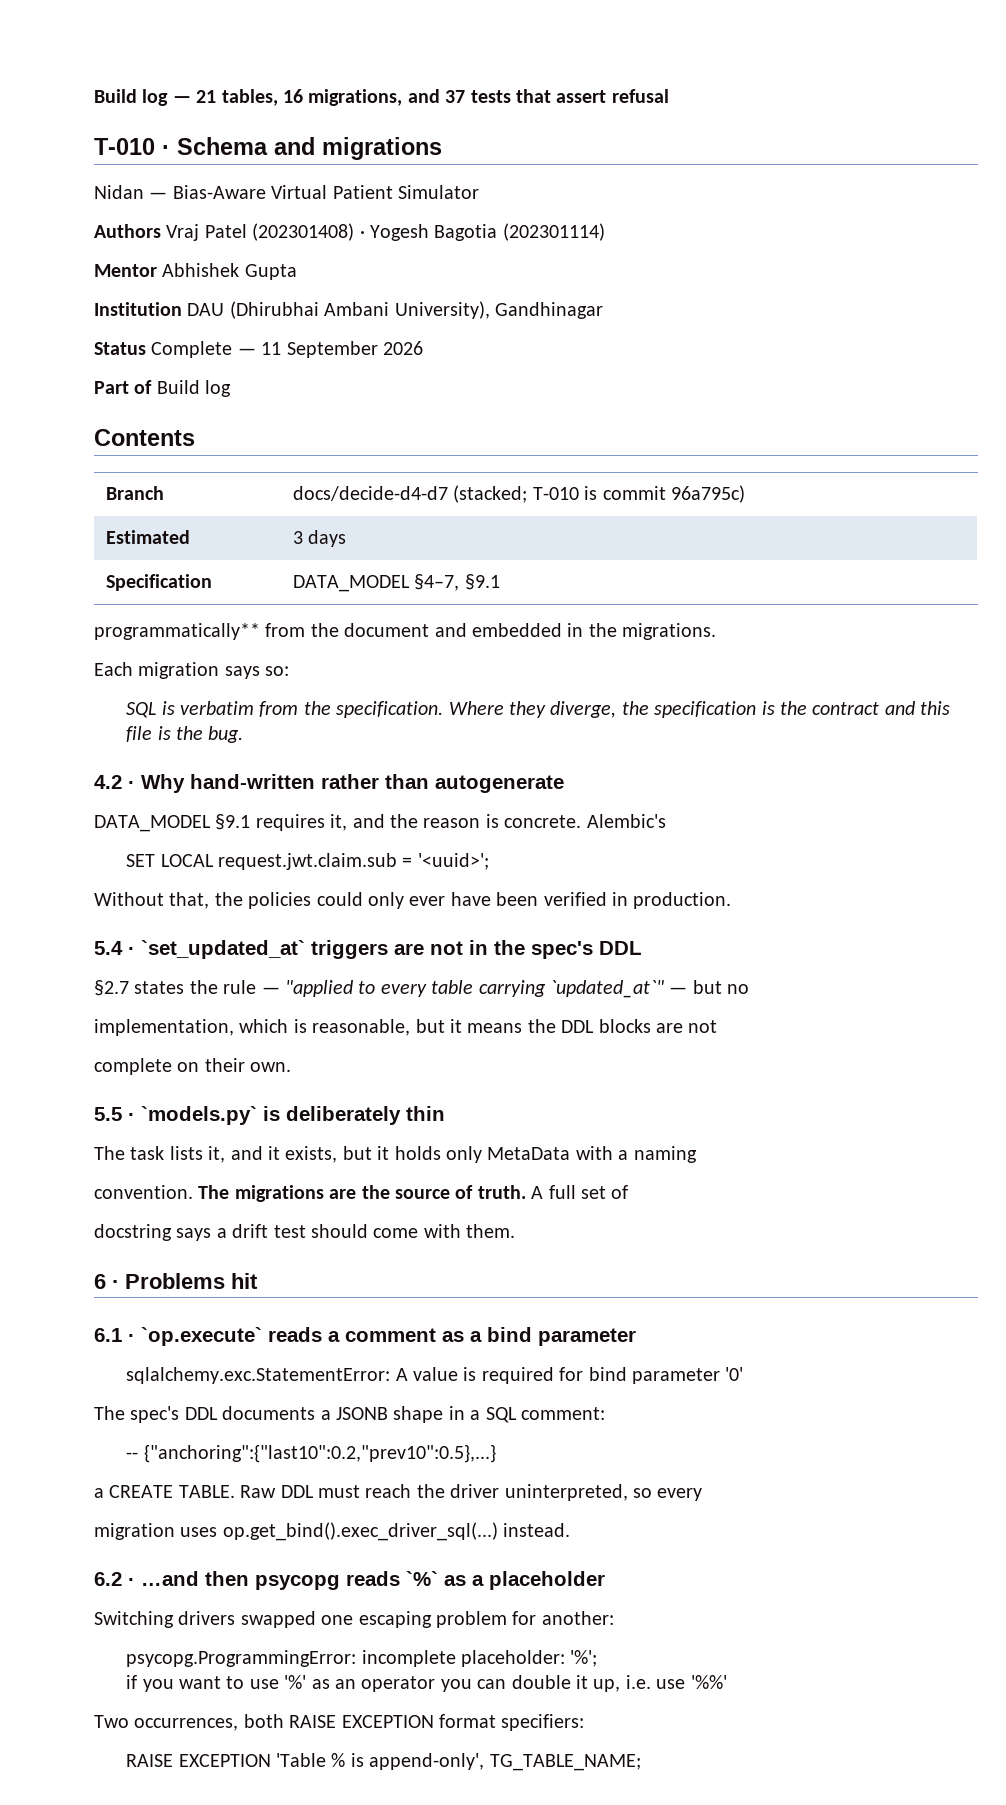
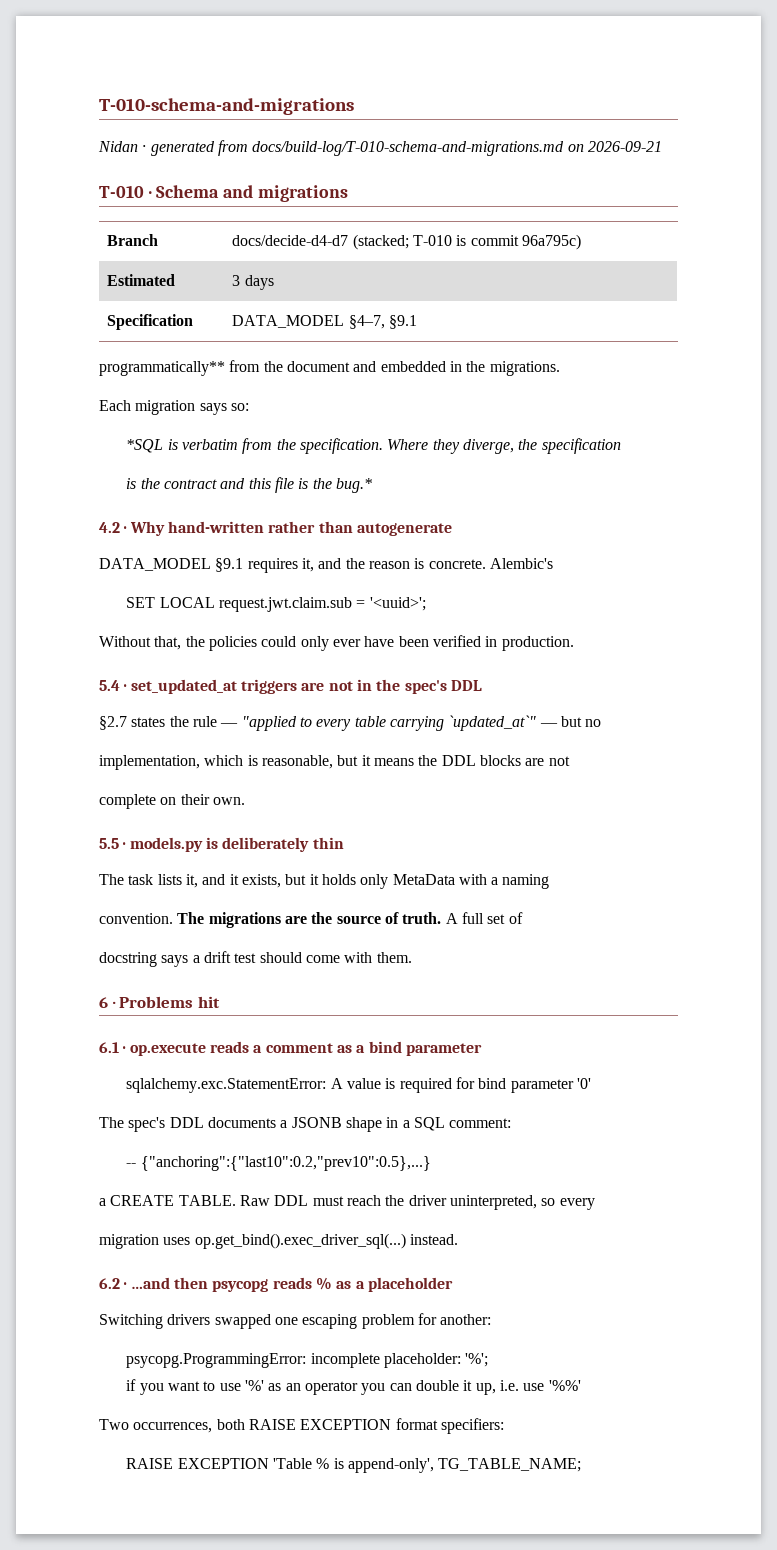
[94,89,669,106] Build log — 21 tables, 16 migrations, and 37 tests that assert refusal -> [99,98,354,115] [98,140,662,156] T-010-schema-and-migrations // Nidan · generated from docs/build-log/T-010-schema-and-migrations.md on 2026-09-21
[94,185,479,199] [94,223,605,241] [94,263,297,280] [94,301,603,319] [94,341,423,358] [94,380,232,397] [94,429,195,446] // Nidan — Bias-Aware Virtual Patient Simulator // Authors Vraj Patel (202301408) · Yogesh Bagotia (202301114) // Mentor Abhishek Gupta // Institution DAU (Dhirubhai Ambani University), Gandhinagar // Status Complete — 11 September 2026 // Part of Build log // Contents -> (348, 193) none
[126,702,157,718] SQL -> [126,439,164,453] *SQL
(757, 709) none -> (621, 446) //
[208,726,244,743] bug. -> [335,478,372,493] bug.*
[141,940,305,959] `set_updated_at` -> [130,679,237,694] set_updated_at
[141,1106,257,1125] `models.py` -> [129,837,203,852] models.py
[141,1327,262,1346] `op.execute` -> [129,1043,206,1056] op.execute
[406,1571,438,1586] `%` -> [315,1277,332,1290] %

